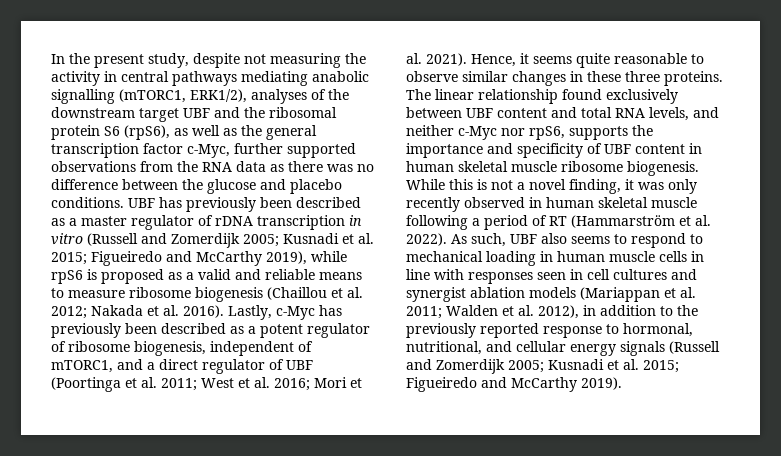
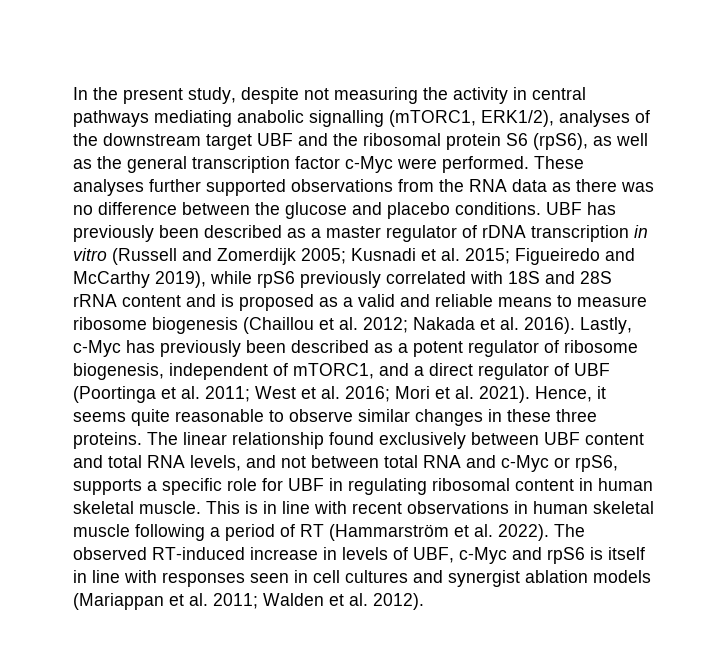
[187,144,230,158] c-Myc, -> [345,156,584,173] [73,179,144,196] c-Myc were performed. These analyses
(83, 277) none -> [300,271,612,288] [73,294,216,307] previously correlated with 18S and 28S rRNA content and
[406,125,653,140] [406,143,702,158] [406,161,699,176] [406,179,697,194] [406,197,525,212] neither c-Myc nor rpS6, supports the importance and specificity of UBF content in human skeletal muscle ribosome biogenesis. While this is not a novel finding, it was only recently observed -> [281,455,618,472] [73,478,653,495] [73,501,509,514] not between total RNA and c-Myc or rpS6, supports a specific role for UBF in regulating ribosomal content in human skeletal muscle. This is in line with recent observations
[451,233,703,248] [406,251,687,266] As such, UBF also seems to respond to mechanical loading in human muscle cells -> [554,524,585,537] [73,547,645,564] The observed RT-induced increase in levels of UBF, c-Myc and rpS6 is itself
[538,305,698,319] [406,323,693,338] [406,341,720,356] [406,359,679,374] [406,377,622,392] 2012), in addition to the previously reported response to hormonal, nutritional, and cellular energy signals (Russell and Zomerdijk 2005; Kusnadi et al. 2015; Figueiredo and McCarthy 2019). -> [373,593,424,610] 2012).

